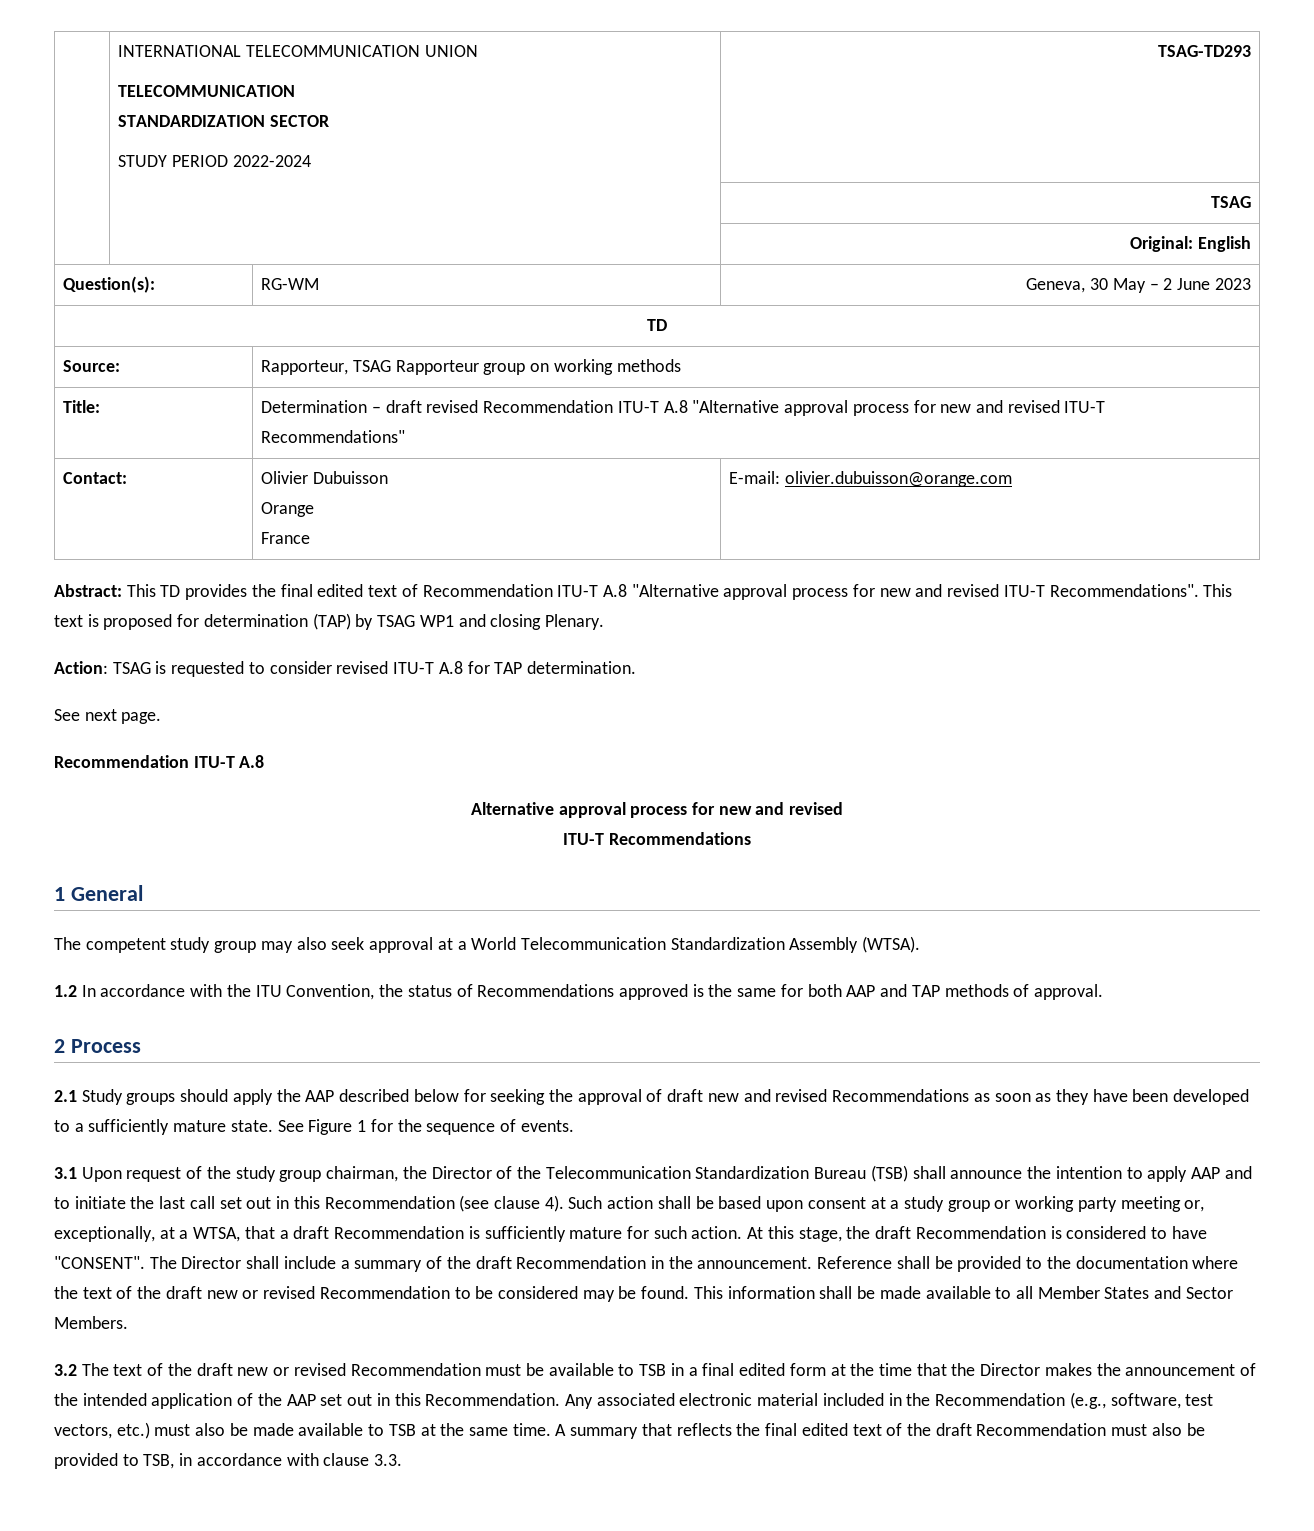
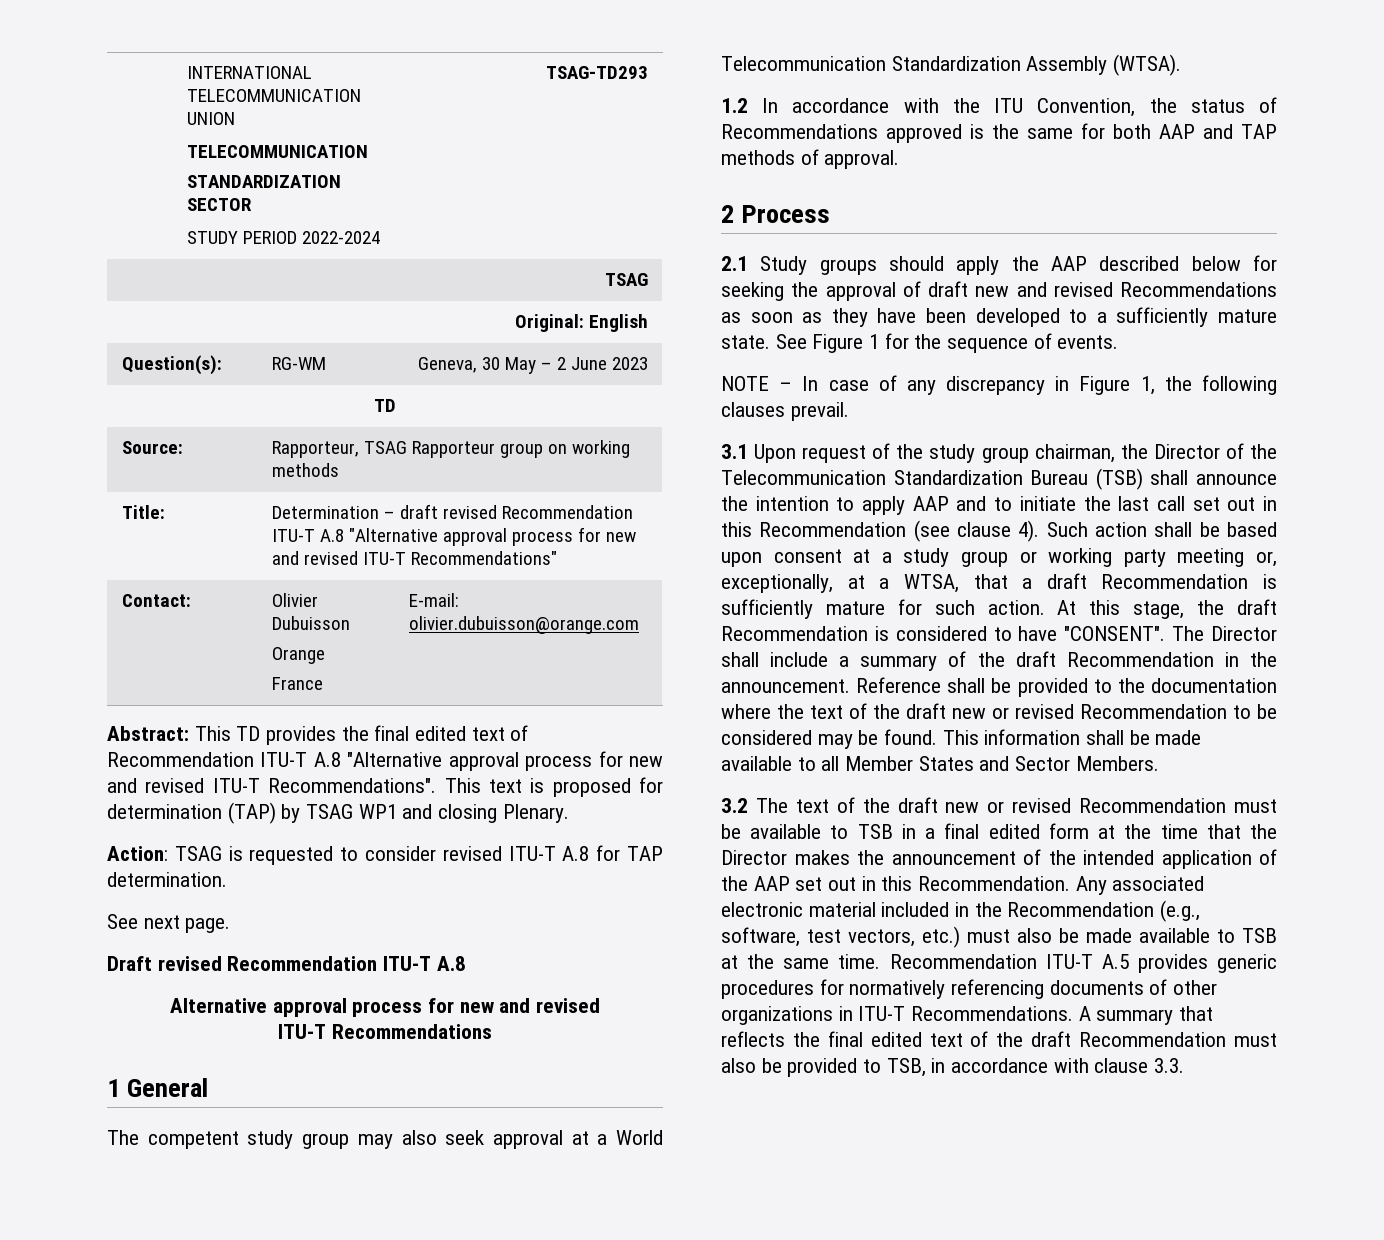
(162, 718) none -> [107,956,222,971] Draft revised
(574, 1126) none -> [721,375,1277,395] [721,402,849,421] // NOTE – In case of any discrepancy in Figure 1, the following clauses prevail.
(551, 1429) none -> [889,954,1277,973] [721,979,1218,999] [721,1006,1074,1025] Recommendation ITU-T A.5 provides generic procedures for normatively referencing documents of other organizations in ITU-T Recommendations.

